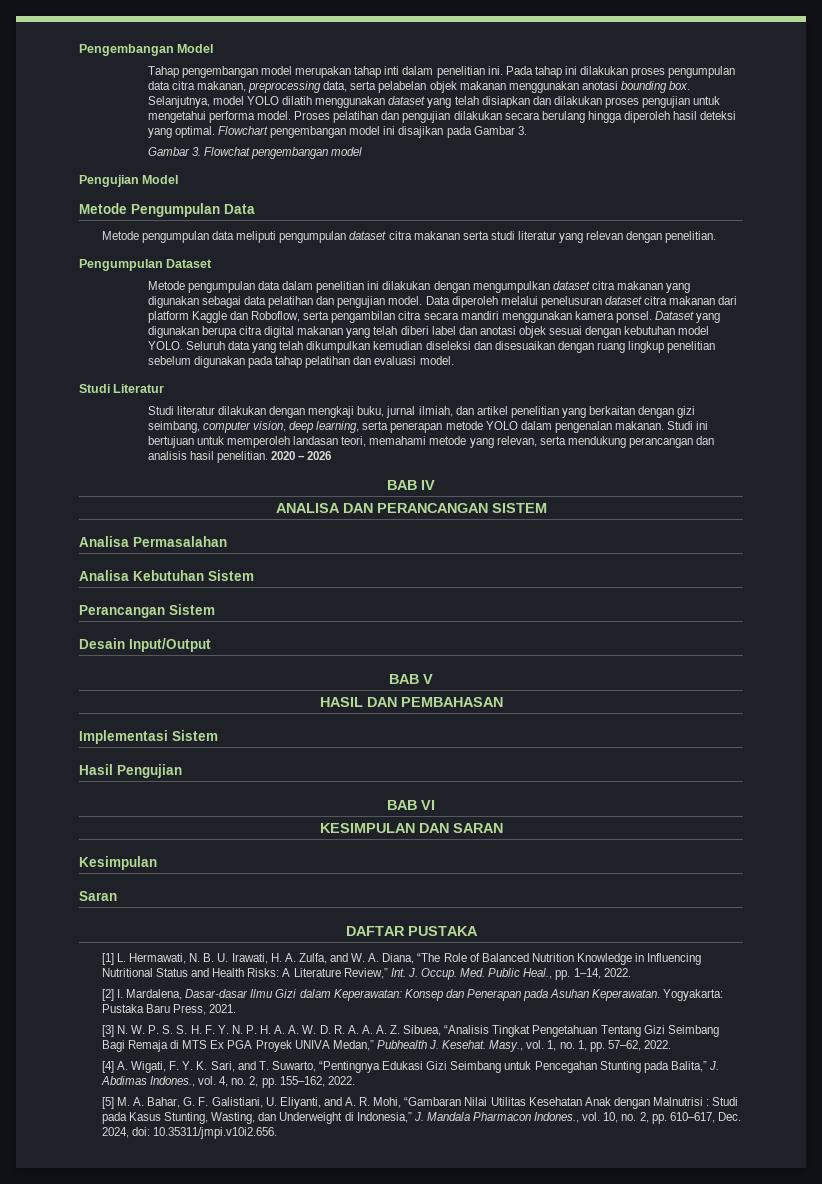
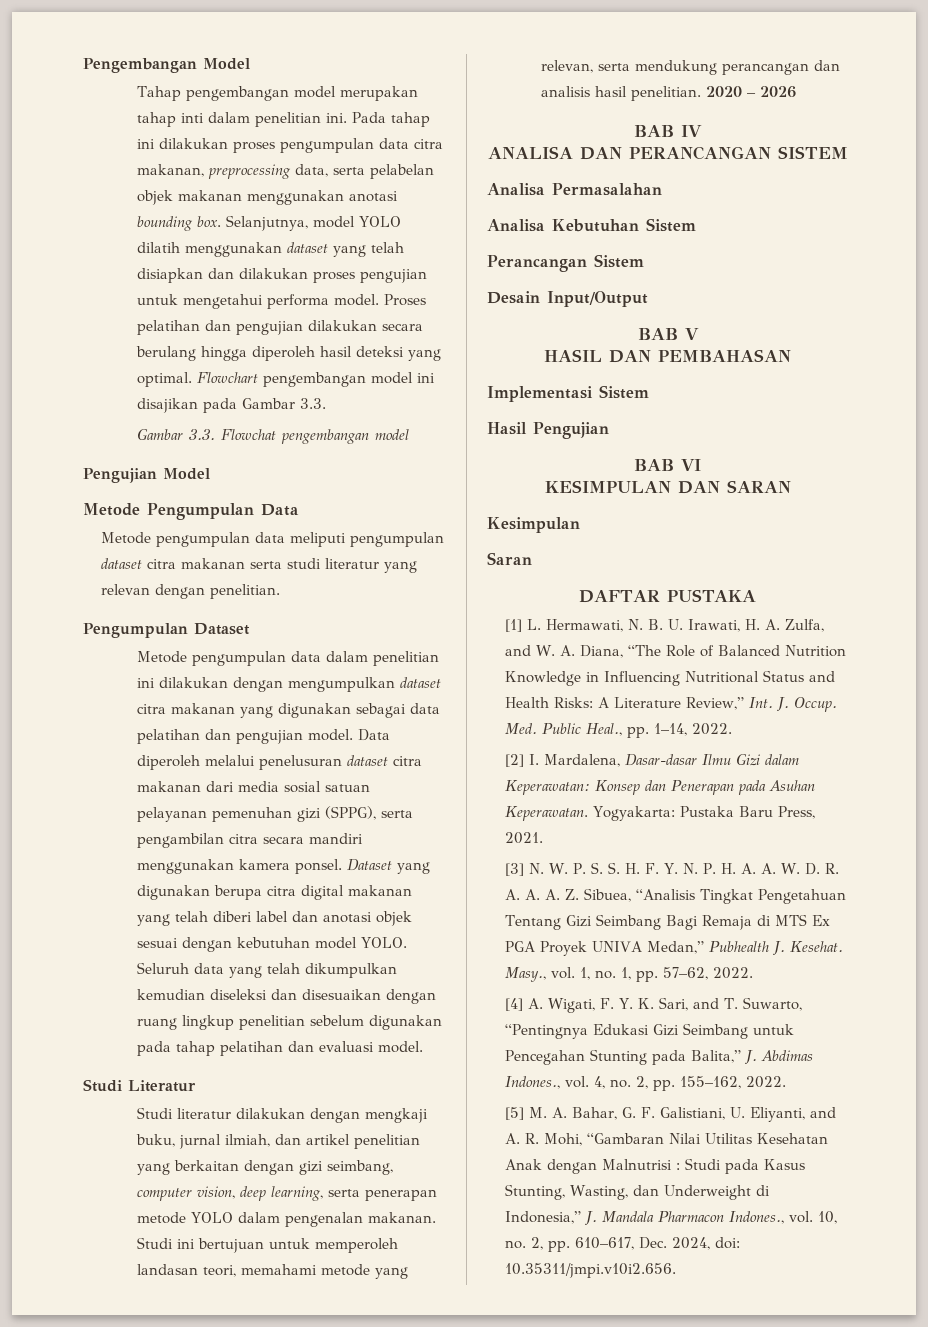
[517,126,527,135] [147,147,201,156] 3. // Gambar 3. -> [299,398,326,409] [136,429,215,440] 3.3. // Gambar 3.3.
[147,311,301,323] platform Kaggle dan Roboflow, -> [237,781,370,793] [136,806,376,822] media sosial satuan pelayanan pemenuhan gizi (SPPG),

